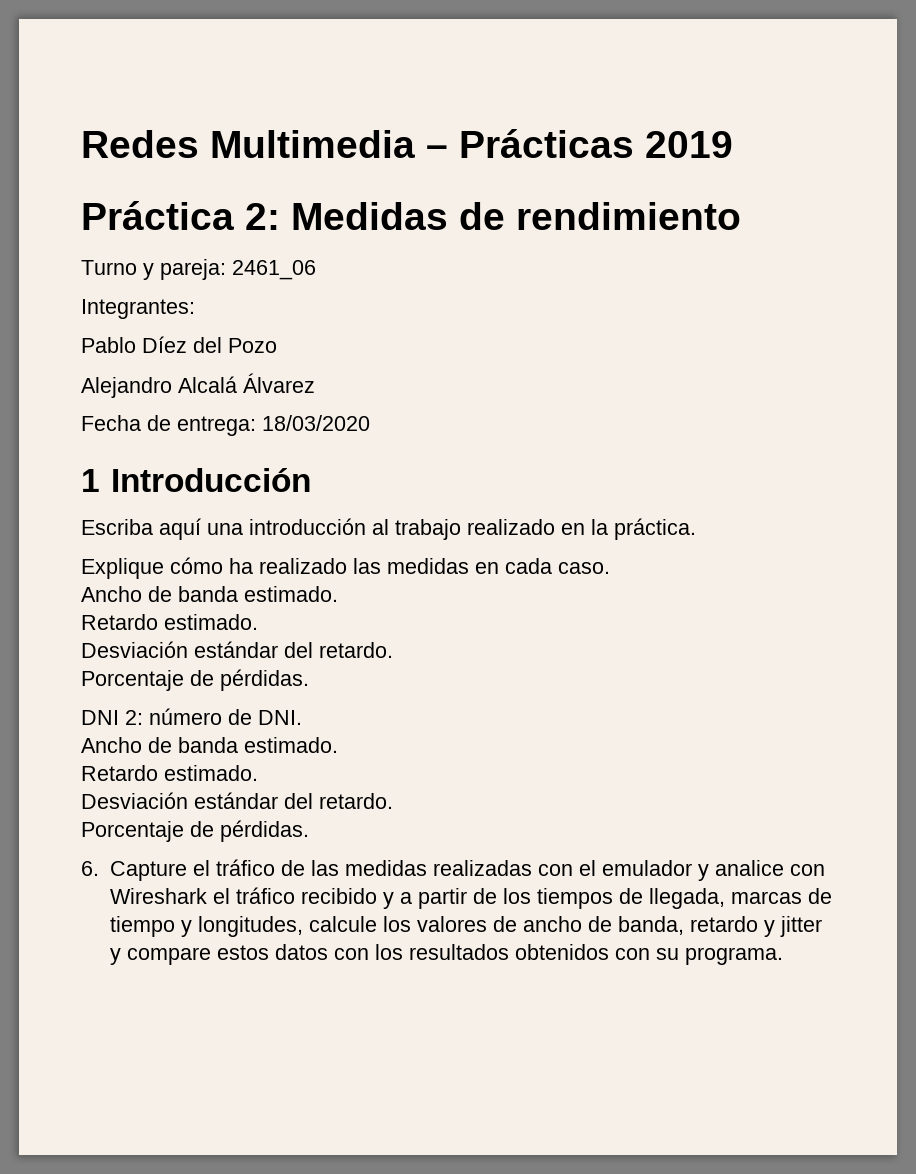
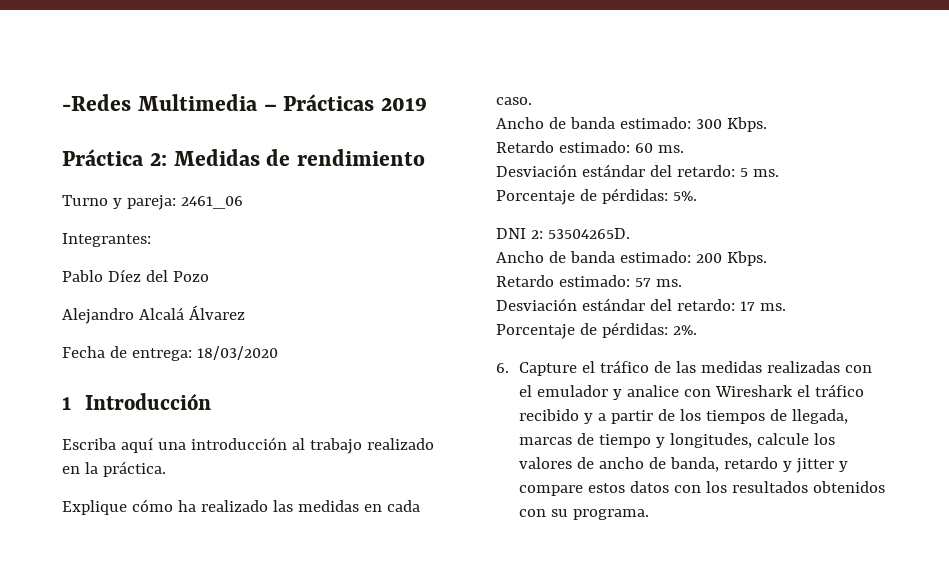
[81,130,199,158] Redes -> [62,94,131,111] -Redes
[244,586,338,602] [81,614,258,630] [81,641,393,658] [81,669,309,691] estimado. // Retardo estimado. // Desviación estándar del retardo. // Porcentaje de pérdidas. -> [619,117,767,132] [496,141,684,153] [496,164,779,177] [496,188,697,205] estimado: 300 Kbps. // Retardo estimado: 60 ms. // Desviación estándar del retardo: 5 ms. // Porcentaje de pérdidas: 5%.
[149,708,302,725] [81,737,338,753] [81,765,258,781] [81,792,393,809] [81,820,309,842] número de DNI. // Ancho de banda estimado. // Retardo estimado. // Desviación estándar del retardo. // Porcentaje de pérdidas. -> [547,228,630,239] [496,251,767,266] [496,275,682,287] [496,298,786,311] [496,322,697,339] 53504265D. // Ancho de banda estimado: 200 Kbps. // Retardo estimado: 57 ms. // Desviación estándar del retardo: 17 ms. // Porcentaje de pérdidas: 2%.

